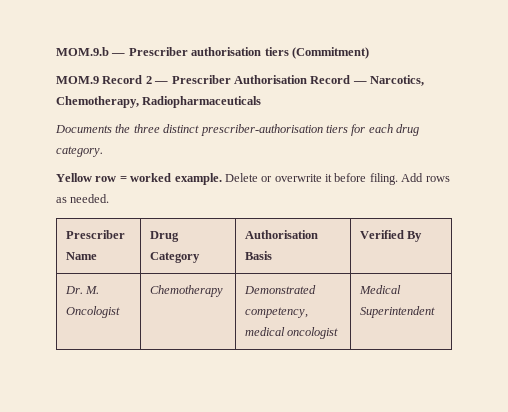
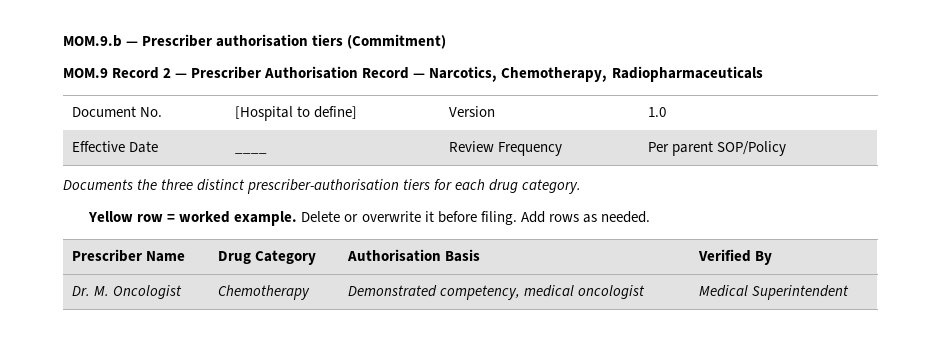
(262, 102) none -> [71,106,162,117] [234,106,357,121] [448,106,495,117] [647,107,666,117] [71,141,158,153] [234,152,267,154] [448,141,562,156] [647,141,786,156] // Document No. | [Hospital to define] | Version | 1.0 // Effective Date | ____ | Review Frequency | Per parent SOP/Policy

